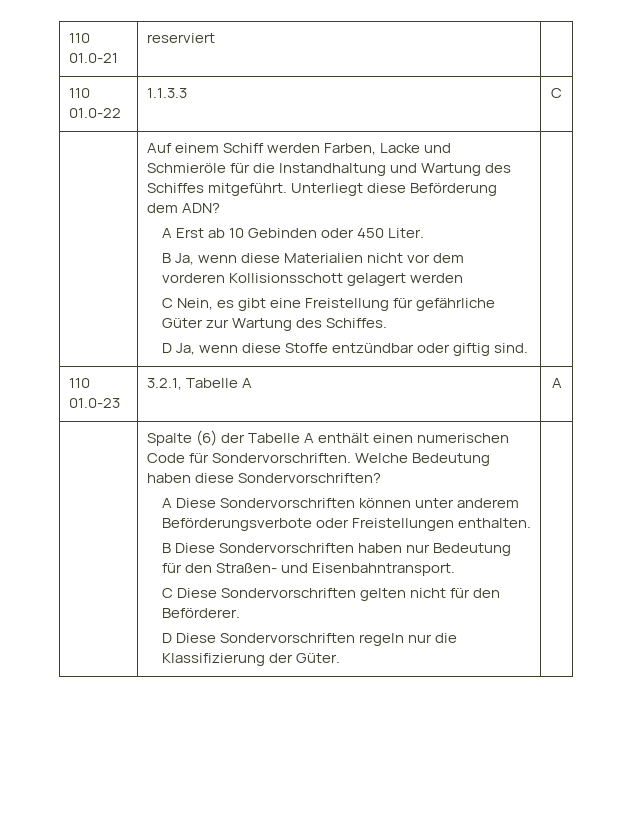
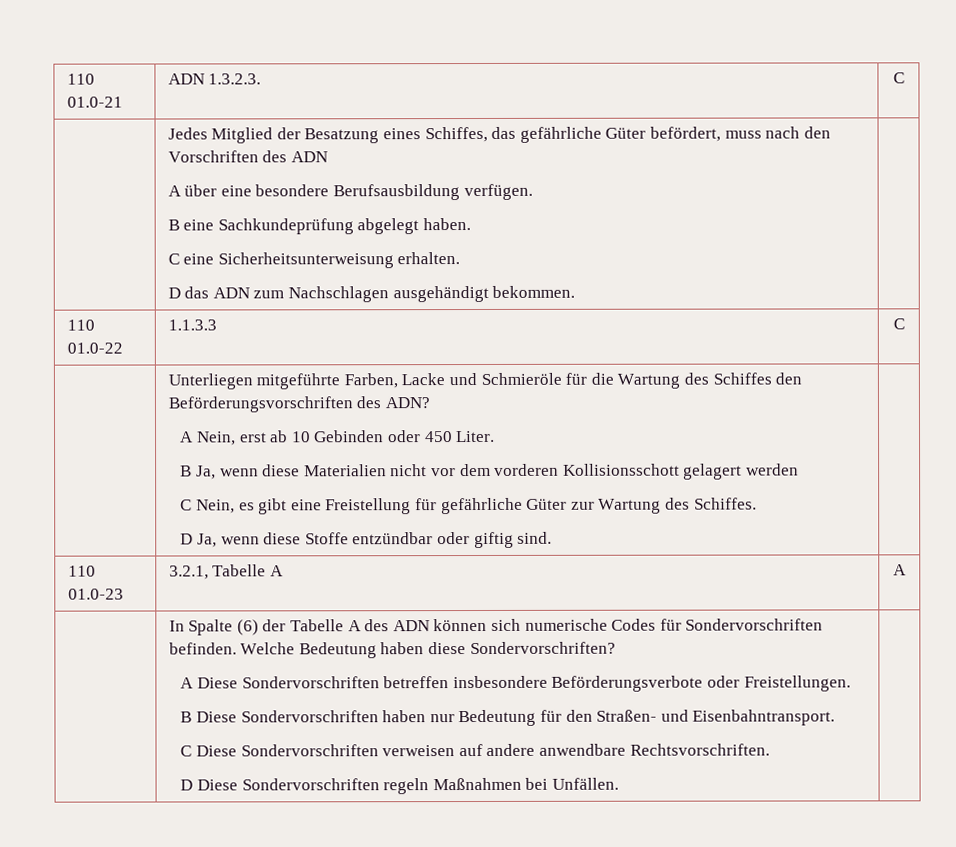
[146,33,215,43] reserviert -> [167,73,262,85] [892,72,905,84] [167,126,831,144] [167,150,328,163] [167,183,533,201] [167,218,471,235] [167,252,461,269] [167,285,576,303] ADN 1.3.2.3. | C // | Jedes Mitglied der Besatzung eines Schiffes, das gefährliche Güter befördert, muss nach den Vorschriften des ADN // A über eine besondere Berufsausbildung verfügen. // B eine Sachkundeprüfung abgelegt haben. // C eine Sicherheitsunterweisung erhalten. // D das ADN zum Nachschlagen ausgehändigt bekommen.
[146,143,321,153] Auf einem Schiff werden -> [167,373,341,390] Unterliegen mitgeführte
[279,163,418,176] Instandhaltung und -> (614, 378) none
[208,183,498,196] [146,203,178,213] mitgeführt. Unterliegt diese Beförderung dem -> [775,372,803,385] [167,396,382,413] den Beförderungsvorschriften des
[175,228,204,238] Erst -> [197,431,267,446] Nein, erst
(562, 383) none -> [168,620,185,632] In
[318,433,510,443] [146,453,352,463] enthält einen numerischen Code für Sondervorschriften. -> [364,618,824,632] [168,642,237,655] des ADN können sich numerische Codes für Sondervorschriften befinden.
[358,498,520,508] [161,518,531,531] können unter anderem Beförderungsverbote oder Freistellungen enthalten. -> [383,675,851,692] betreffen insbesondere Beförderungsverbote oder Freistellungen.
[359,588,501,601] [161,608,240,618] gelten nicht für den Beförderer. -> [382,743,770,757] verweisen auf andere anwendbare Rechtsvorschriften.
[408,633,458,643] [161,653,340,666] nur die Klassifizierung der Güter. -> [432,777,619,791] Maßnahmen bei Unfällen.

